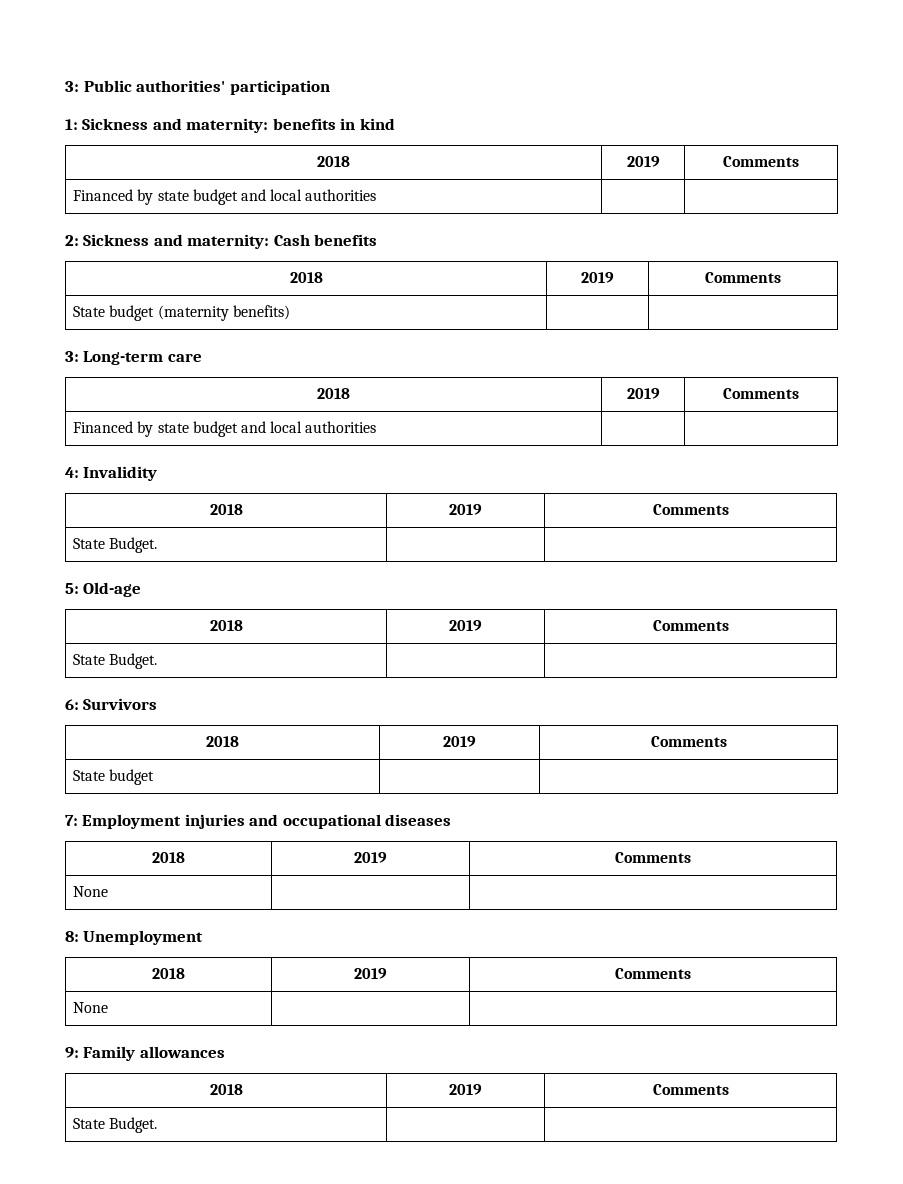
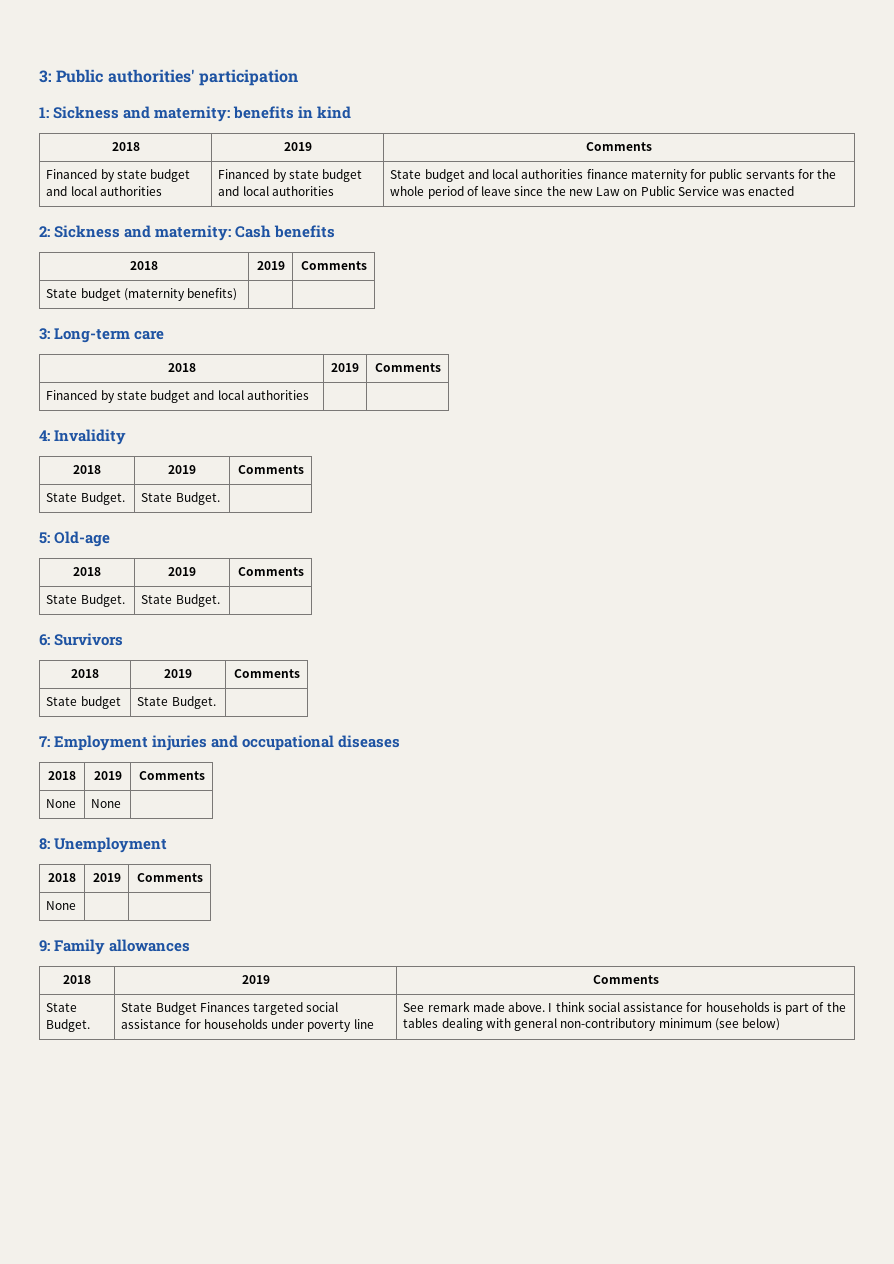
(377, 195) | -> [218,169,363,182] [218,186,334,196] [390,169,837,182] [390,186,795,199] Financed by state budget and local authorities | State budget and local authorities finance maternity for public servants for the whole period of leave since the new Law on Public Service was enacted
(158, 545) none -> [141,492,220,505] State Budget.
(158, 661) none -> [141,594,220,607] State Budget.
(155, 777) none -> [137,696,216,709] State Budget.
(109, 891) | -> [91,799,122,808] | None
(158, 1125) | -> [121,1002,339,1015] [121,1019,374,1032] [403,1001,846,1015] [403,1018,781,1031] State Budget Finances targeted social assistance for households under poverty line | See remark made above. I think social assistance for households is part of the tables dealing with general non-contributory minimum (see below)

